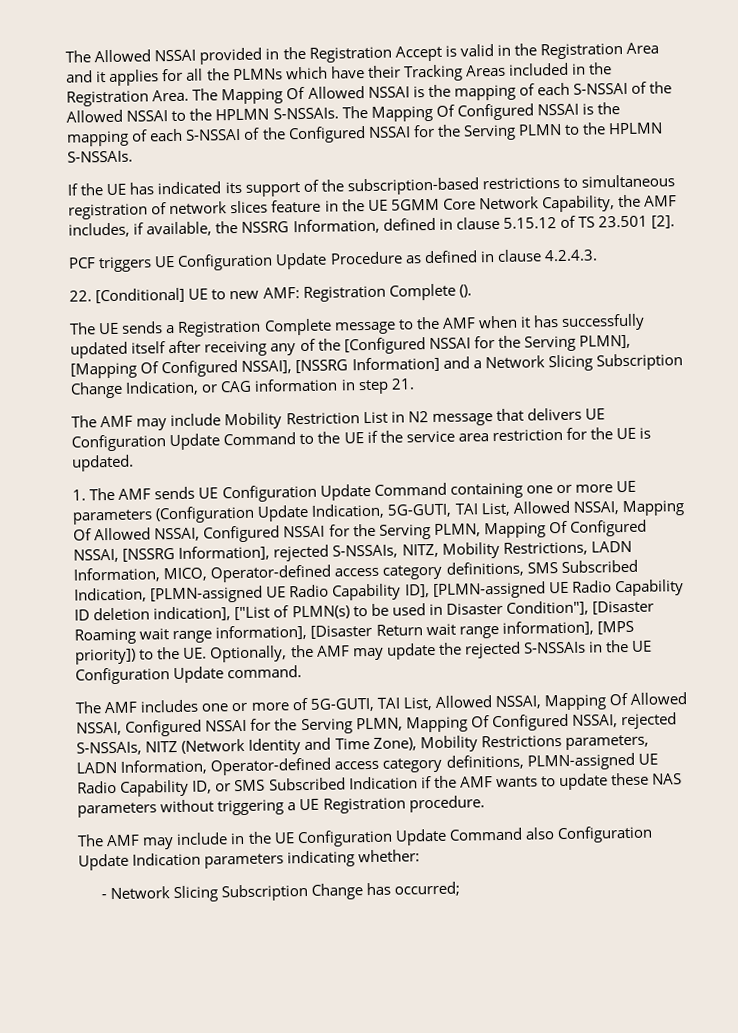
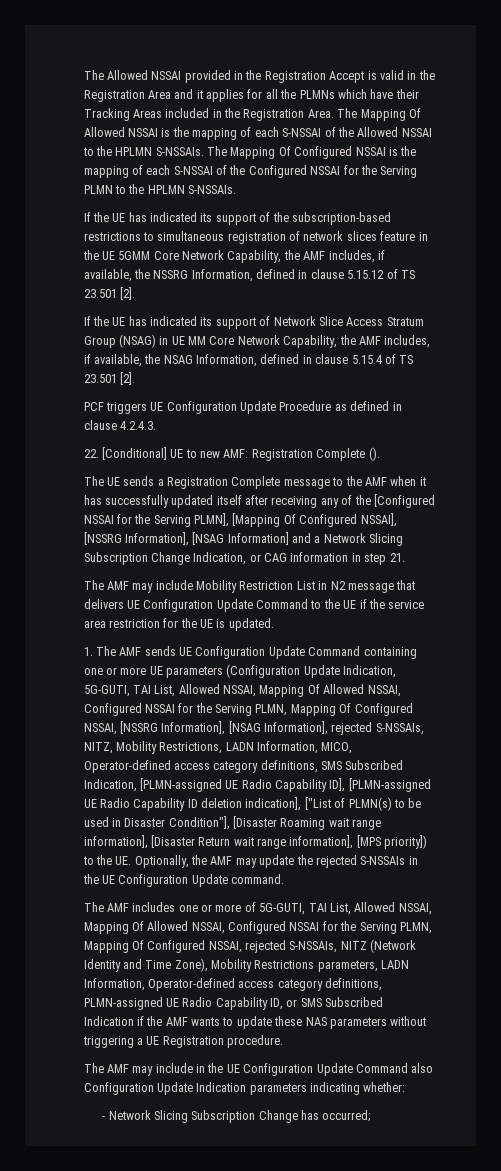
(675, 222) none -> [83,316,424,329] [83,334,431,348] [83,354,414,367] [83,372,135,385] // If the UE has indicated its support of Network Slice Access Stratum Group (NSAG) in UE MM Core Network Capability, the AMF includes, if available, the NSAG Information, defined in clause 5.15.4 of TS 23.501 [2].
(349, 366) none -> [124,532,225,546] Information], [NSAG
(271, 553) none -> [228,721,329,735] [NSAG Information],

